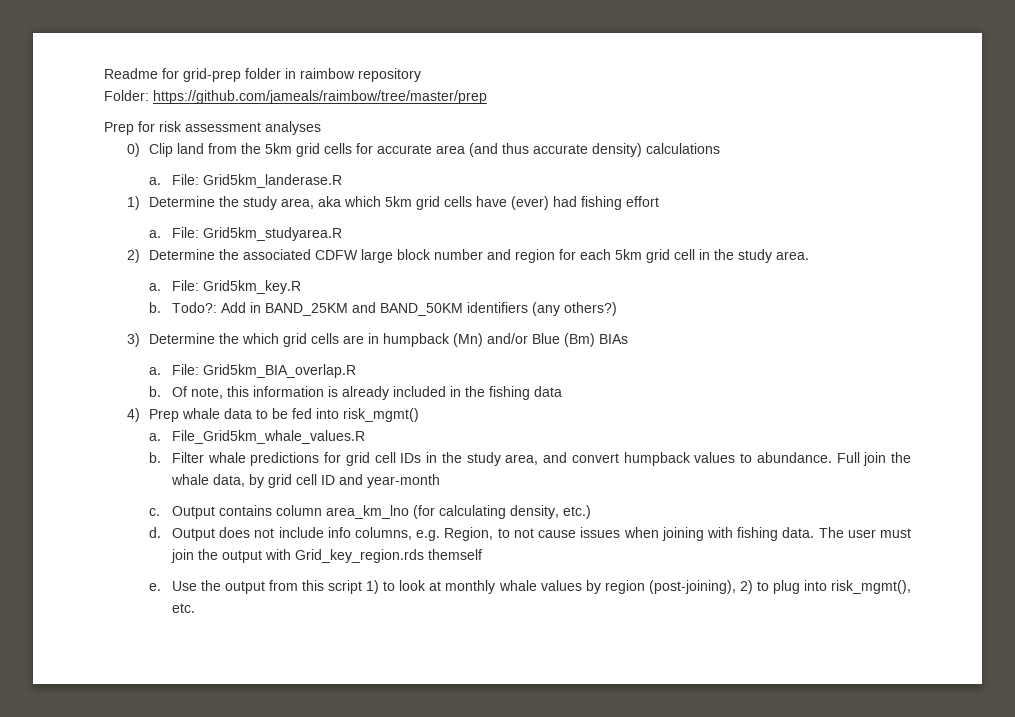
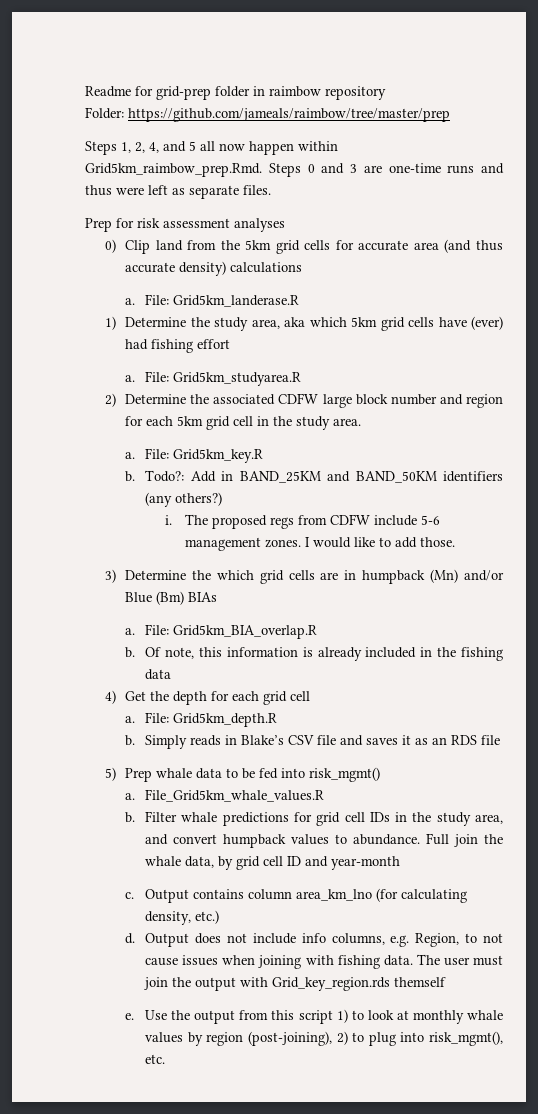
(487, 97) none -> [85,141,338,155] [85,163,504,177] [85,185,271,199] // Steps 1, 2, 4, and 5 all now happen within Grid5km_raimbow_prep.Rmd. Steps 0 and 3 are one-time runs and thus were left as separate files.
(617, 309) none -> [165,514,441,529] [185,537,456,551] // i. The proposed regs from CDFW include 5-6 management zones. I would like to add those.
(140, 415) none -> [125,691,311,705] [125,712,278,727] [125,735,501,749] [105,767,117,781] Get the depth for each grid cell // a. File: Grid5km_depth.R // b. Simply reads in Blake’s CSV file and saves it as an RDS file // 5)

